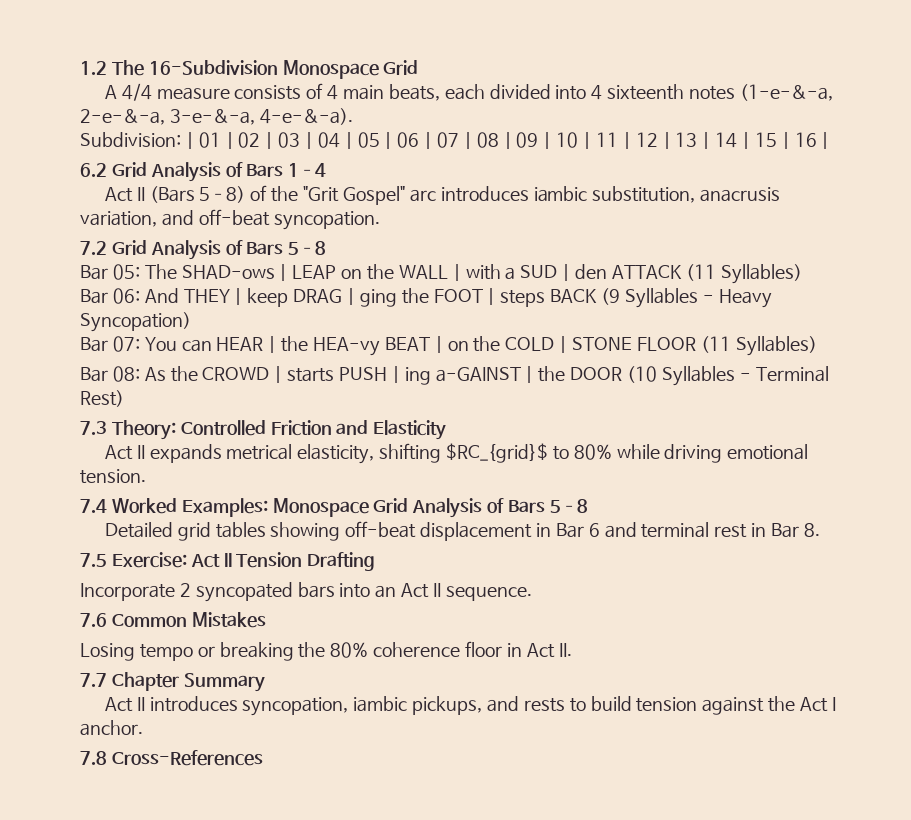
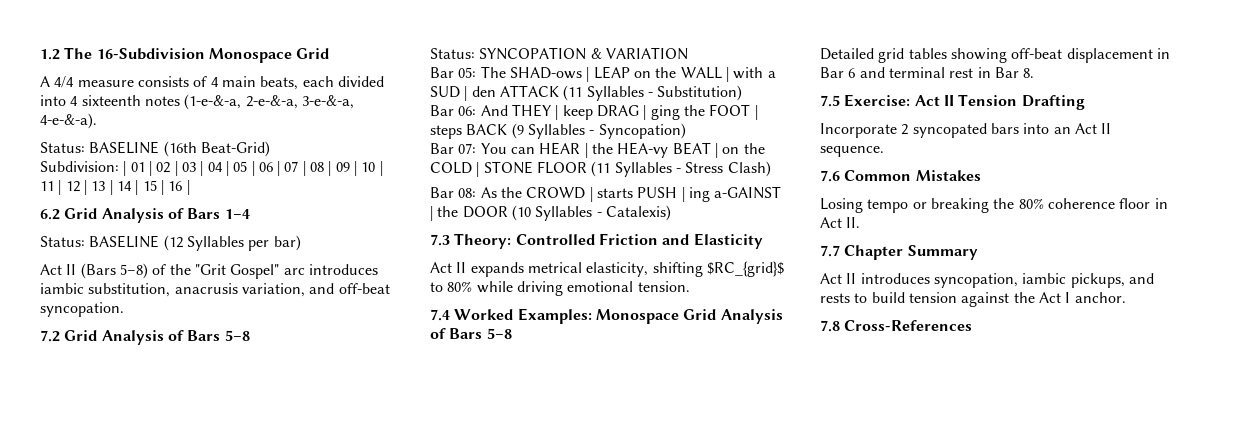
(353, 116) none -> [40,141,270,157] // Status: BASELINE (16th Beat-Grid)
(327, 170) none -> [40,235,301,251] // Status: BASELINE (12 Syllables per bar)
(327, 248) none -> [430,47,688,60] // Status: SYNCOPATION & VARIATION
[720,264,802,284] Syllables) -> [586,85,743,101] Syllables - Substitution)
[718,289,772,308] Heavy -> (595, 132) none
[735,336,817,356] Syllables) -> [614,161,771,177] Syllables - Stress Clash)
[755,366,829,382] [80,390,124,407] Terminal Rest) -> [605,205,671,221] Catalexis)

